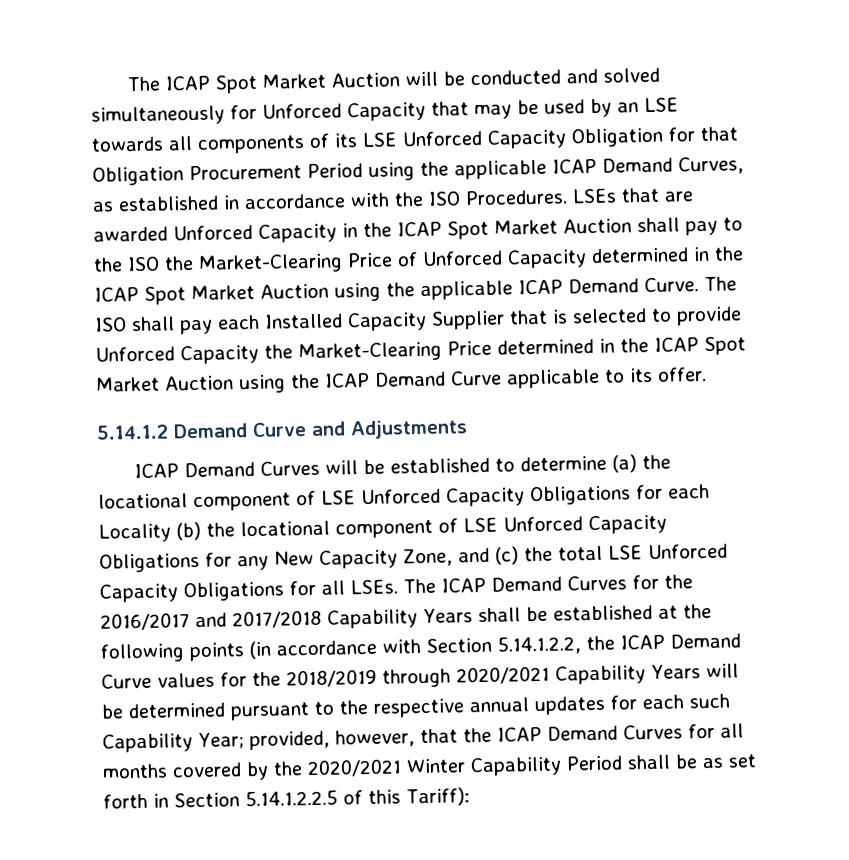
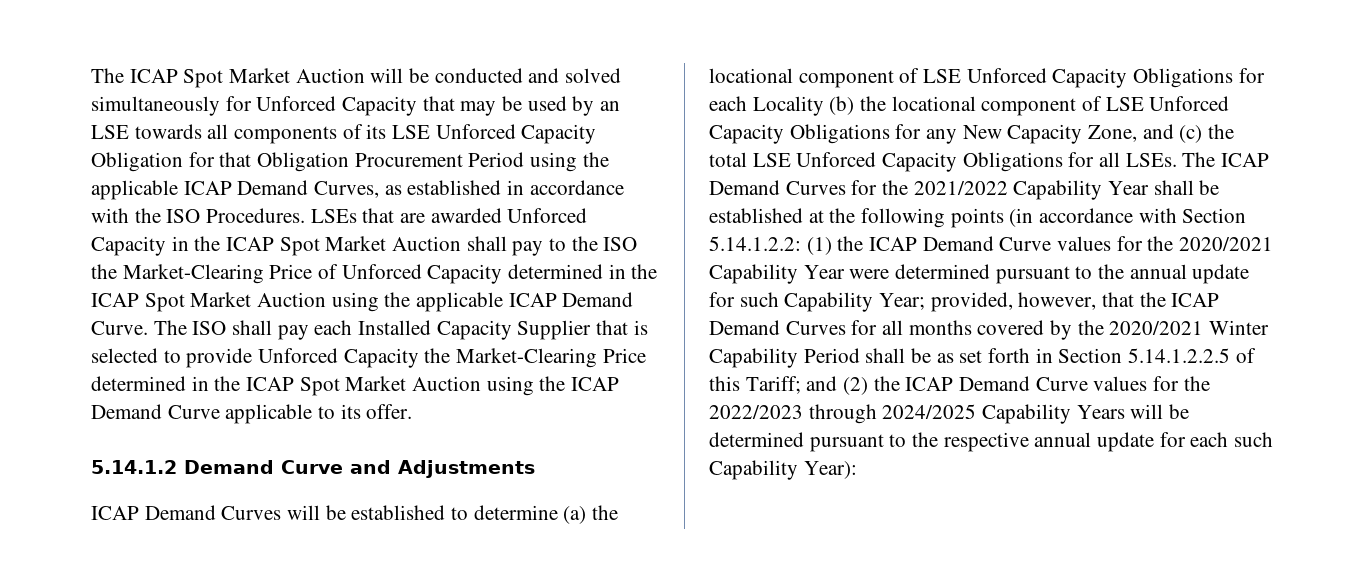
[100,608,473,631] 2016/2017 and 2017/2018 Capability Years -> [913,180,1150,200] 2021/2022 Capability Year
[497,633,741,655] [101,663,739,689] [101,694,684,721] 5.14.1.2.2, the ICAP Demand Curve values for the 2018/2019 through 2020/2021 Capability Years will be determined pursuant to the respective annual updates for each -> [709,236,1274,255] [709,264,1250,284] [709,292,735,307] 5.14.1.2.2: (1) the ICAP Demand Curve values for the 2020/2021 Capability Year were determined pursuant to the annual update for
[406,787,470,807] Tariff): -> [745,376,1210,395] [709,404,1190,424] [709,432,1274,452] [709,460,857,480] Tariff; and (2) the ICAP Demand Curve values for the 2022/2023 through 2024/2025 Capability Years will be determined pursuant to the respective annual update for each such Capability Year):

